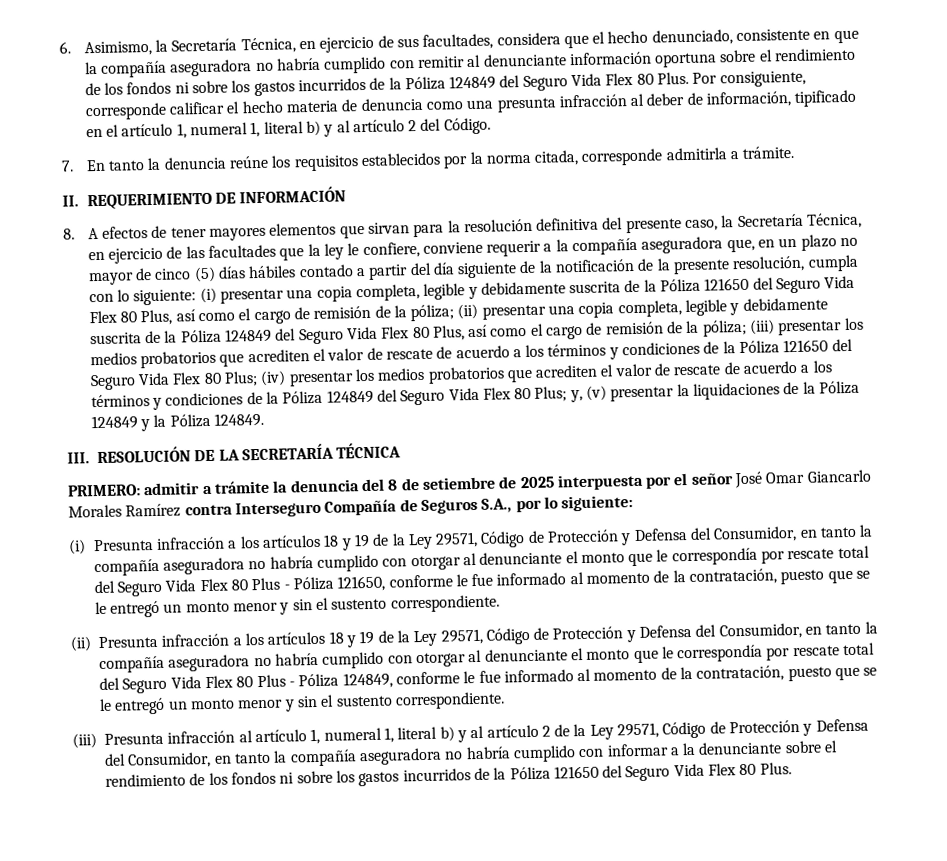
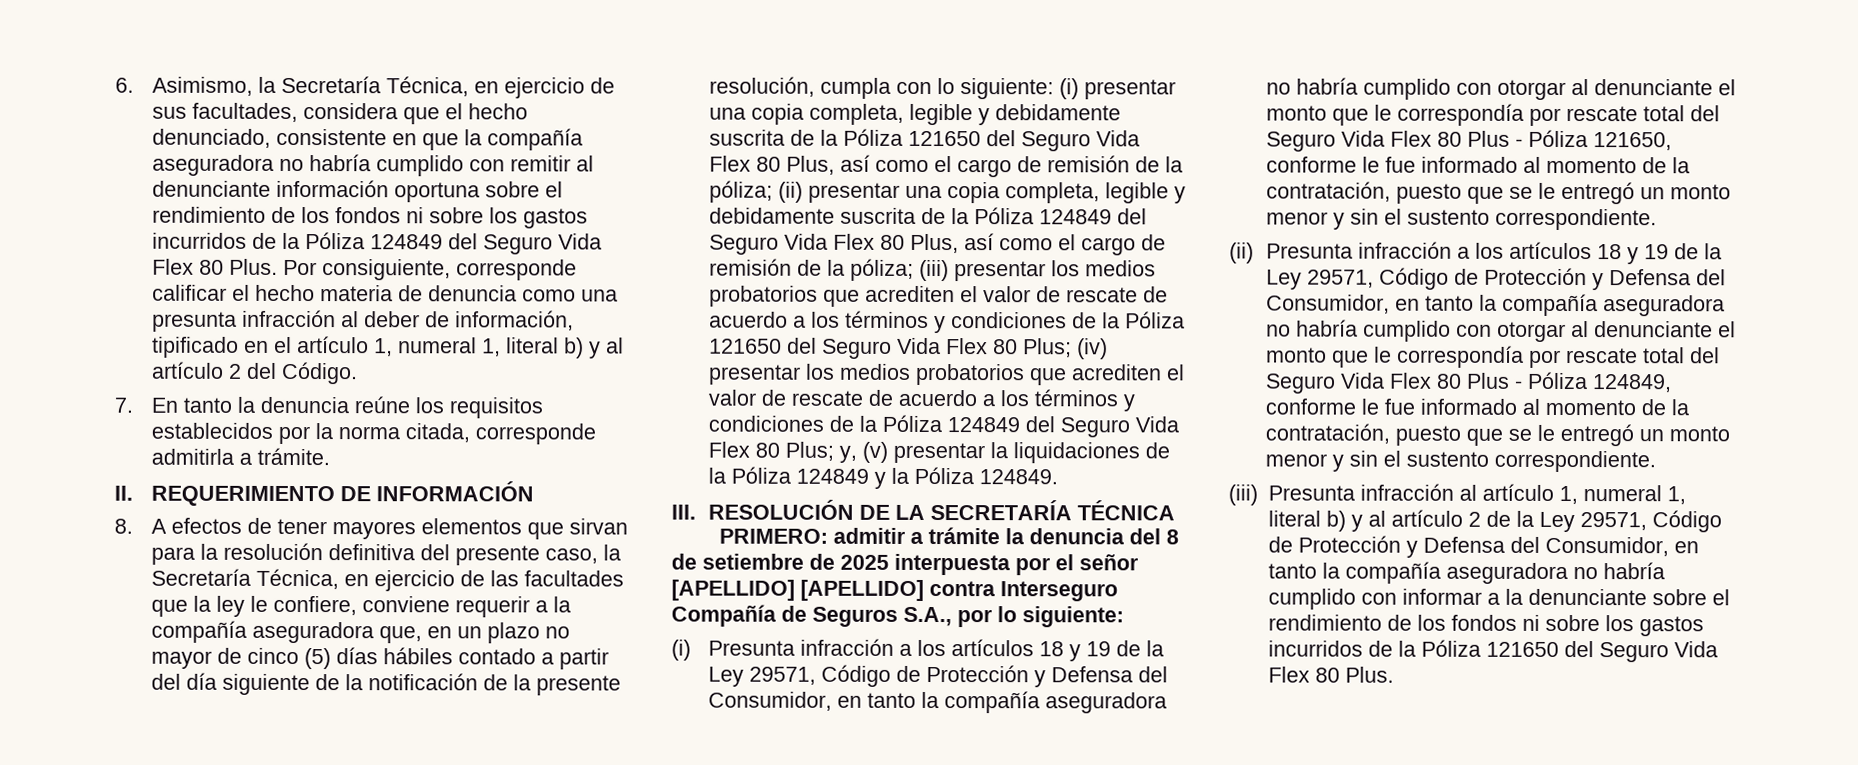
[734,469,872,489] [68,503,182,518] José Omar Giancarlo Morales Ramírez -> [671,579,924,601] [APELLIDO] [APELLIDO]

